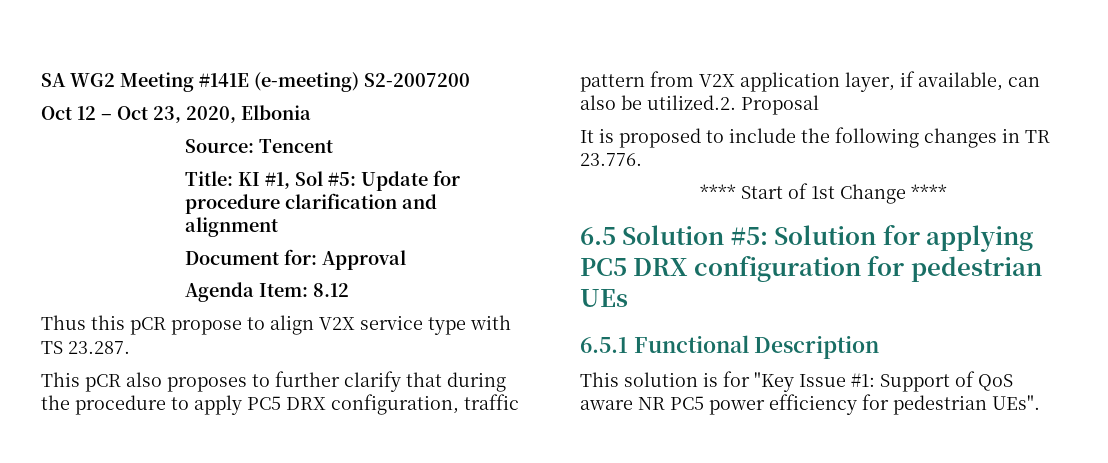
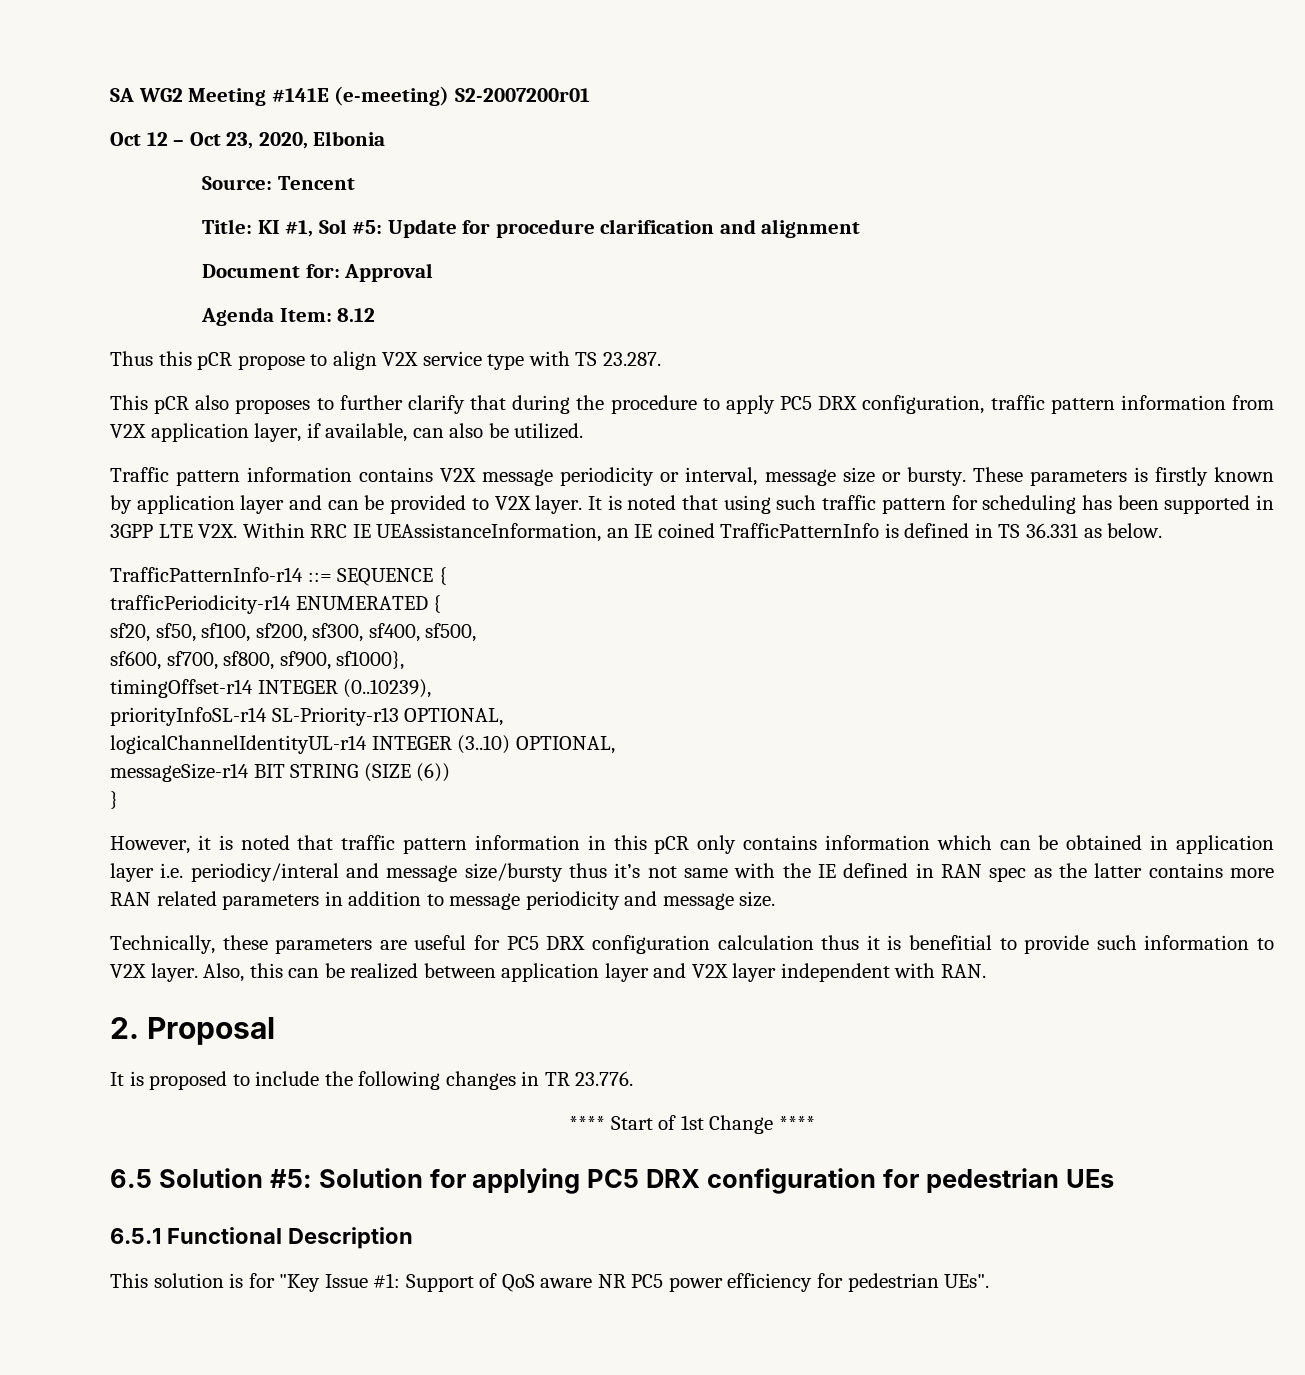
[364,73,470,87] S2-2007200 -> [454,88,590,102] S2-2007200r01
(645, 83) none -> [1120,395,1226,410] information
[647,95,736,110] utilized.2. -> [514,423,584,439] [110,467,1274,486] [110,495,1274,514] [110,523,1163,542] [110,567,447,586] [110,595,442,614] [110,623,477,642] [110,651,405,670] [110,679,432,698] [110,707,504,726] [110,735,615,754] [110,763,451,782] [110,791,118,809] [110,835,1275,854] [110,863,1275,882] [110,891,776,910] [110,935,1274,954] [110,963,987,982] [110,1017,139,1039] utilized. // Traffic pattern information contains V2X message periodicity or interval, message size or bursty. These parameters is firstly known by application layer and can be provided to V2X layer. It is noted that using such traffic pattern for scheduling has been supported in 3GPP LTE V2X. Within RRC IE UEAssistanceInformation, an IE coined TrafficPatternInfo is defined in TS 36.331 as below. // TrafficPatternInfo-r14 ::= SEQUENCE { // trafficPeriodicity-r14 ENUMERATED { // sf20, sf50, sf100, sf200, sf300, sf400, sf500, // sf600, sf700, sf800, sf900, sf1000}, // timingOffset-r14 INTEGER (0..10239), // priorityInfoSL-r14 SL-Priority-r13 OPTIONAL, // logicalChannelIdentityUL-r14 INTEGER (3..10) OPTIONAL, // messageSize-r14 BIT STRING (SIZE (6)) // } // However, it is noted that traffic pattern information in this pCR only contains information which can be obtained in application layer i.e. periodicy/interal and message size/bursty thus it’s not same with the IE defined in RAN spec as the latter contains more RAN related parameters in addition to message periodicity and message size. // Technically, these parameters are useful for PC5 DRX configuration calculation thus it is benefitial to provide such information to V2X layer. Also, this can be realized between application layer and V2X layer independent with RAN. // 2.

